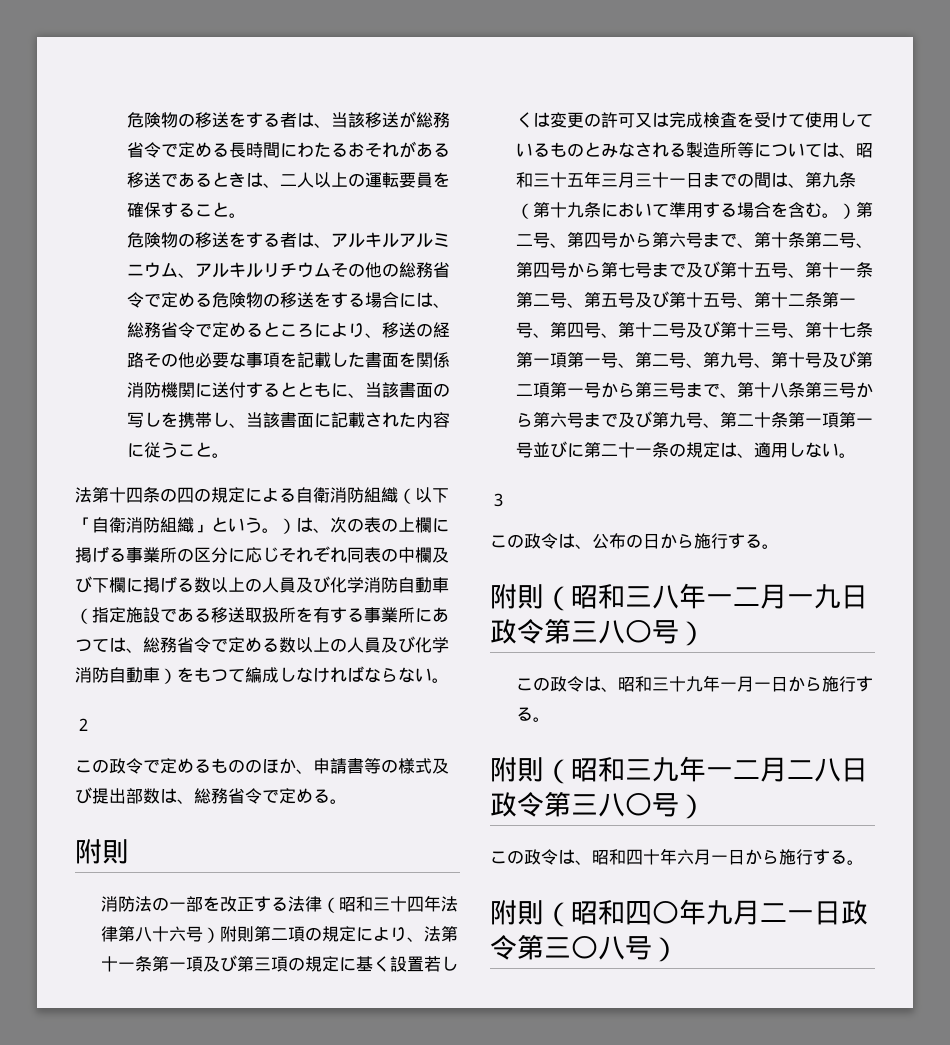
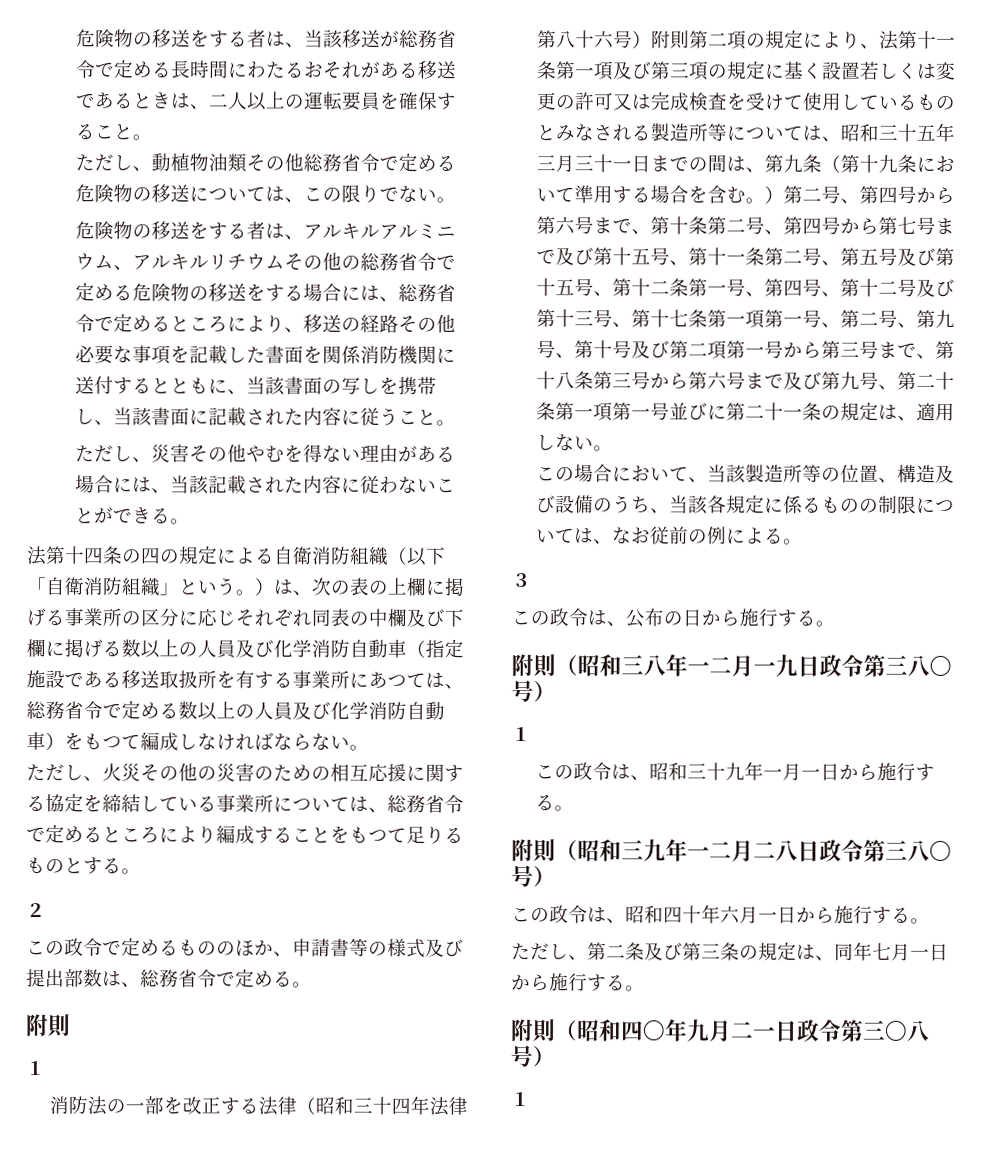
(246, 215) none -> [75,152,457,173] [75,184,457,203] // ただし、動植物油類その他総務省令で定める危険物の移送については、この限りでない。
(229, 455) none -> [75,444,457,463] [75,475,457,495] [75,507,191,525] // ただし、災害その他やむを得ない理由がある場合には、当該記載された内容に従わないことができる。
(449, 680) none -> [26,763,464,782] [26,793,464,813] [26,824,464,845] [26,857,141,875] // ただし、火災その他の災害のための相互応援に関する協定を締結している事業所については、総務省令で定めるところにより編成することをもつて足りるものとする。
(129, 851) none -> [25,1061,45,1076] // １
(856, 455) none -> [536,463,956,484] [536,494,956,515] [536,526,804,545] // この場合において、当該製造所等の位置、構造及び設備のうち、当該各規定に係るものの制限については、なお従前の例による。
(706, 633) none -> [511,727,531,742] // １
(864, 862) none -> [511,941,949,961] [511,973,645,992] // ただし、第二条及び第三条の規定は、同年七月一日から施行する。
(679, 949) none -> [510,1092,530,1107] // １

